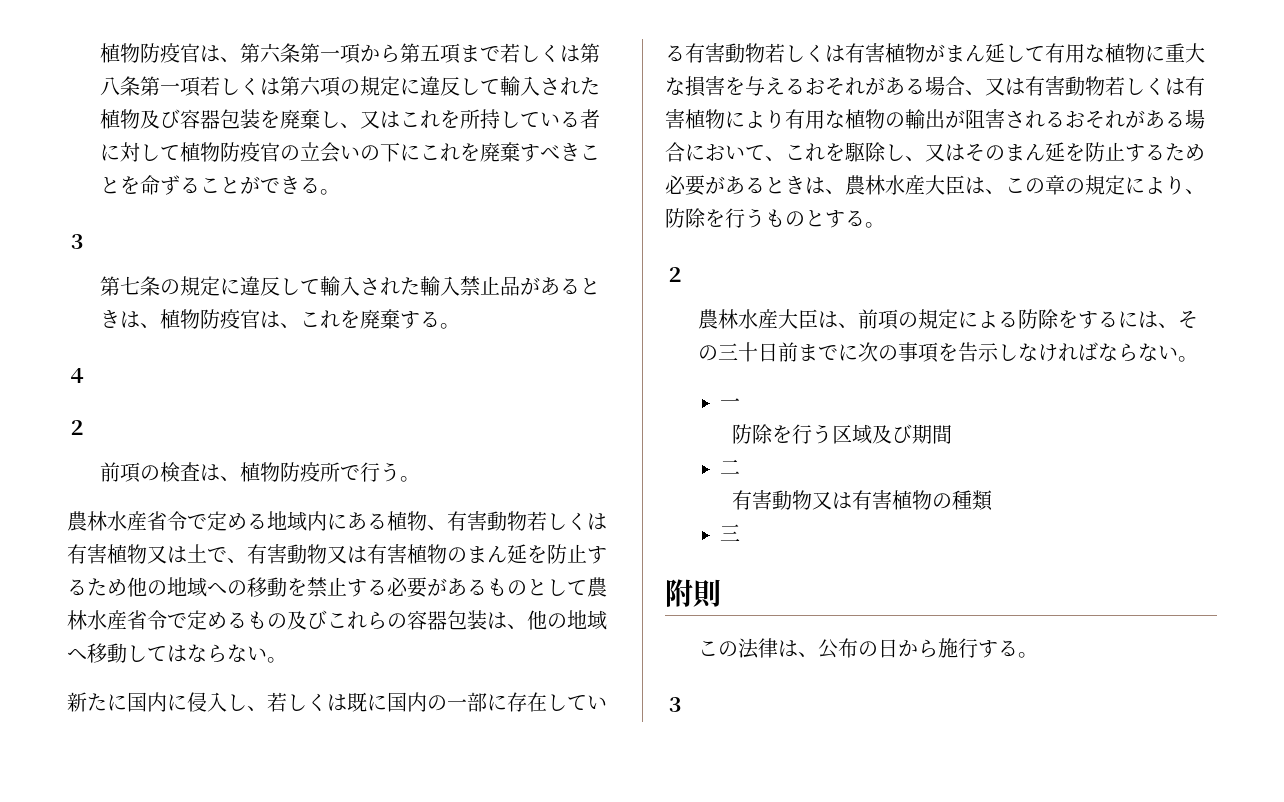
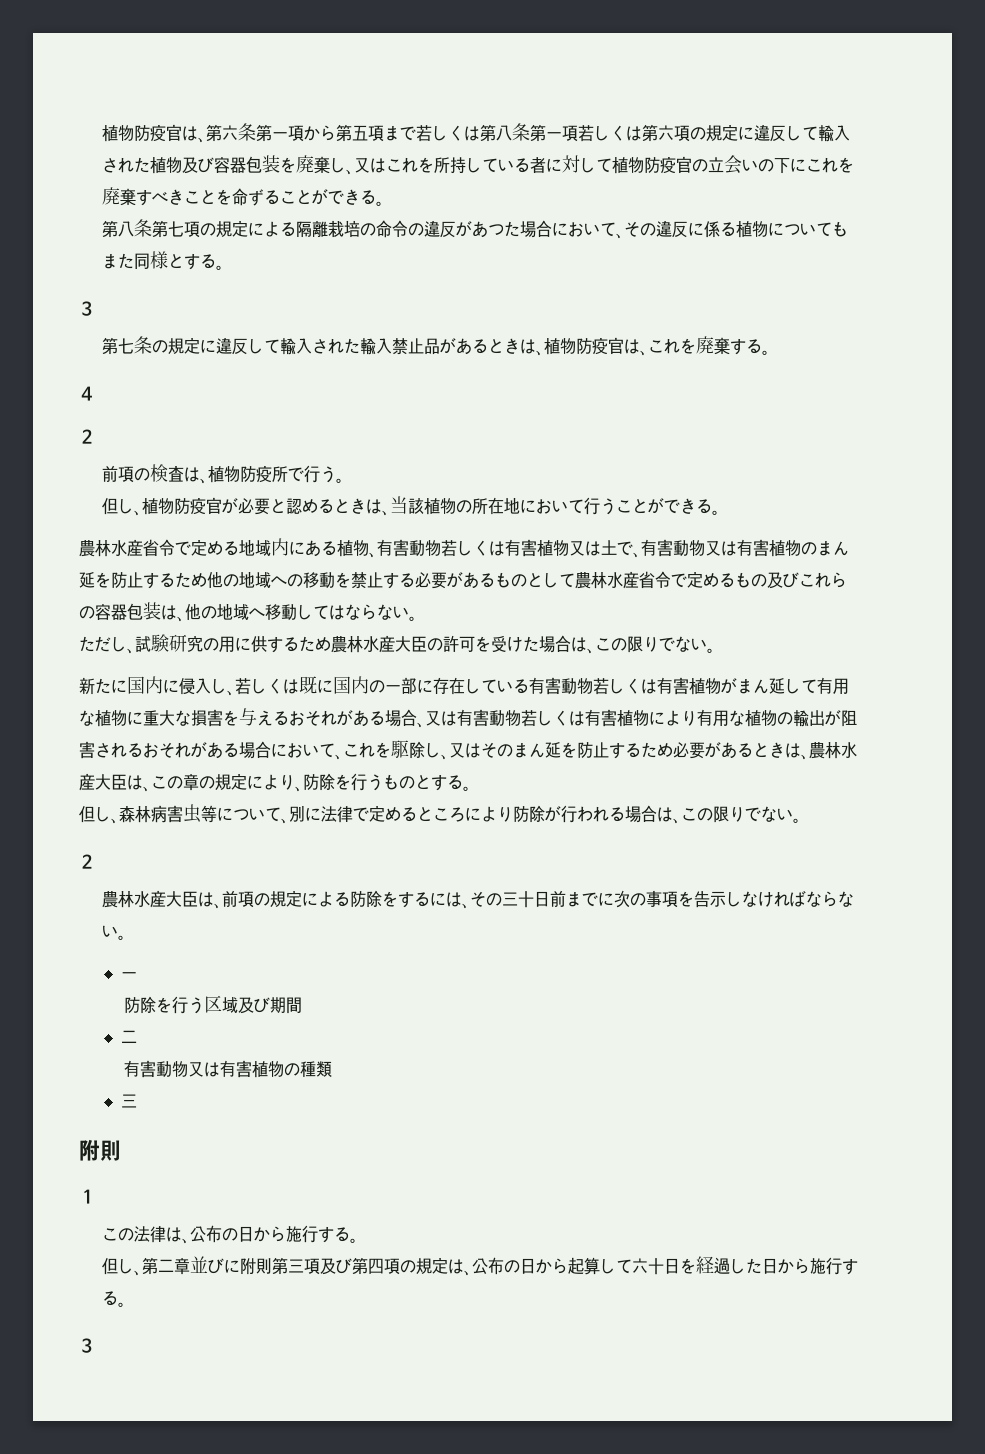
(341, 192) none -> [101,219,848,239] [101,251,224,270] // 第八条第七項の規定による隔離栽培の命令の違反があつた場合において、その違反に係る植物についてもまた同様とする。
(421, 479) none -> [101,496,720,516] // 但し、植物防疫官が必要と認めるときは、当該植物の所在地において行うことができる。
(287, 660) none -> [79,634,715,654] // ただし、試験研究の用に供するため農林水産大臣の許可を受けた場合は、この限りでない。
(885, 225) none -> [79,804,801,824] // 但し、森林病害虫等について、別に法律で定めるところにより防除が行われる場合は、この限りでない。
(721, 593) none -> [79,1189,95,1204] // １
(1039, 655) none -> [101,1256,858,1276] [101,1291,126,1307] // 但し、第二章並びに附則第三項及び第四項の規定は、公布の日から起算して六十日を経過した日から施行する。

